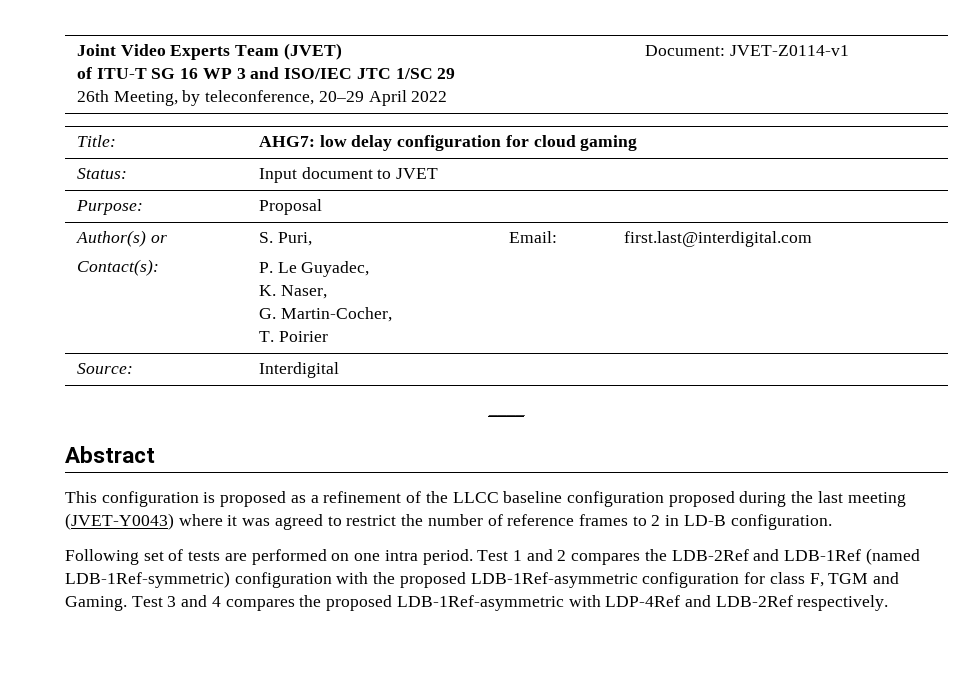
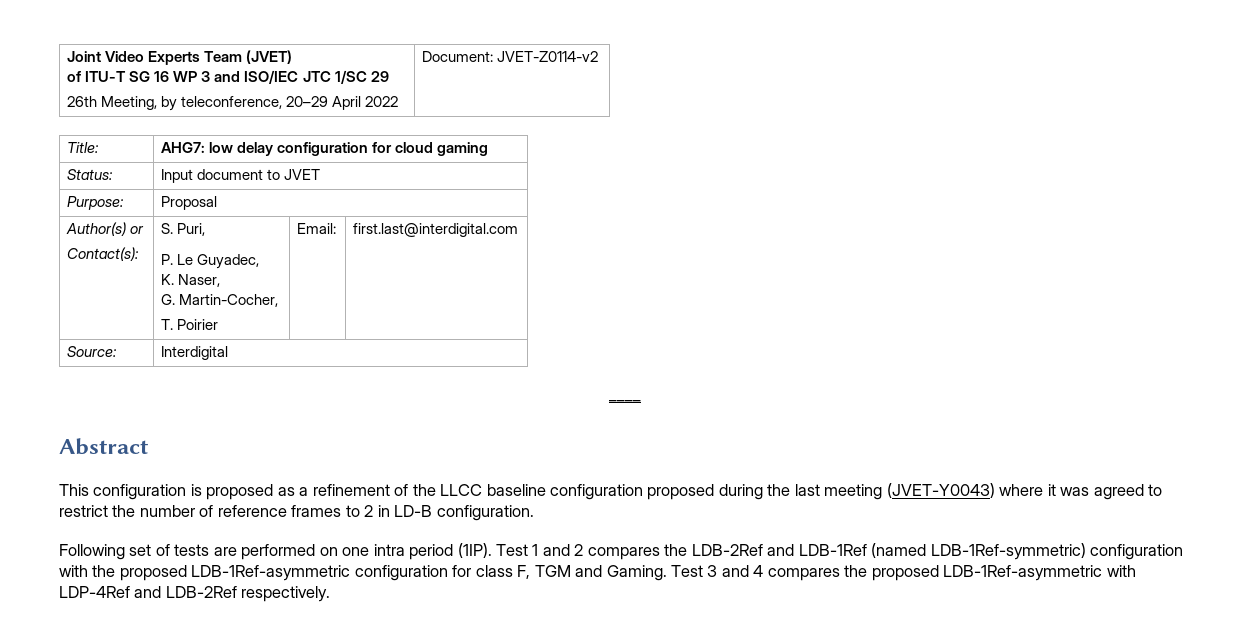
[729,45,849,56] JVET-Z0114-v1 -> [497,51,599,62] JVET-Z0114-v2
[422,549,473,565] period. -> [409,543,492,560] period (1IP).

